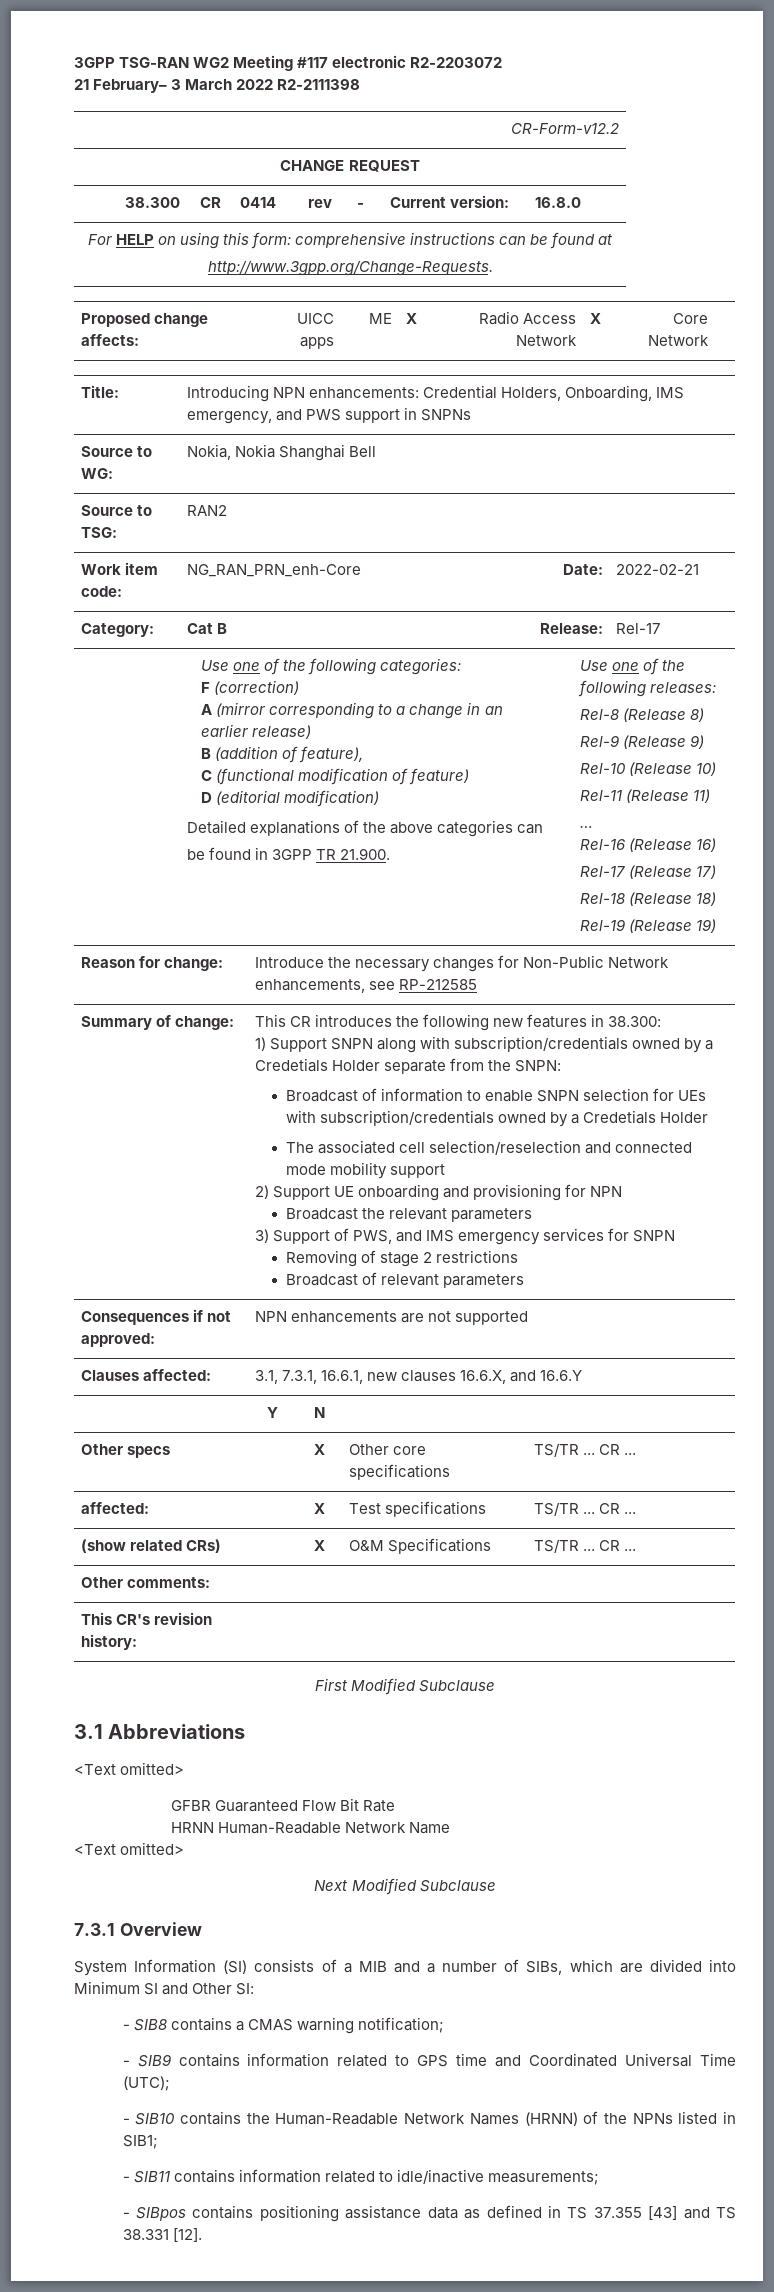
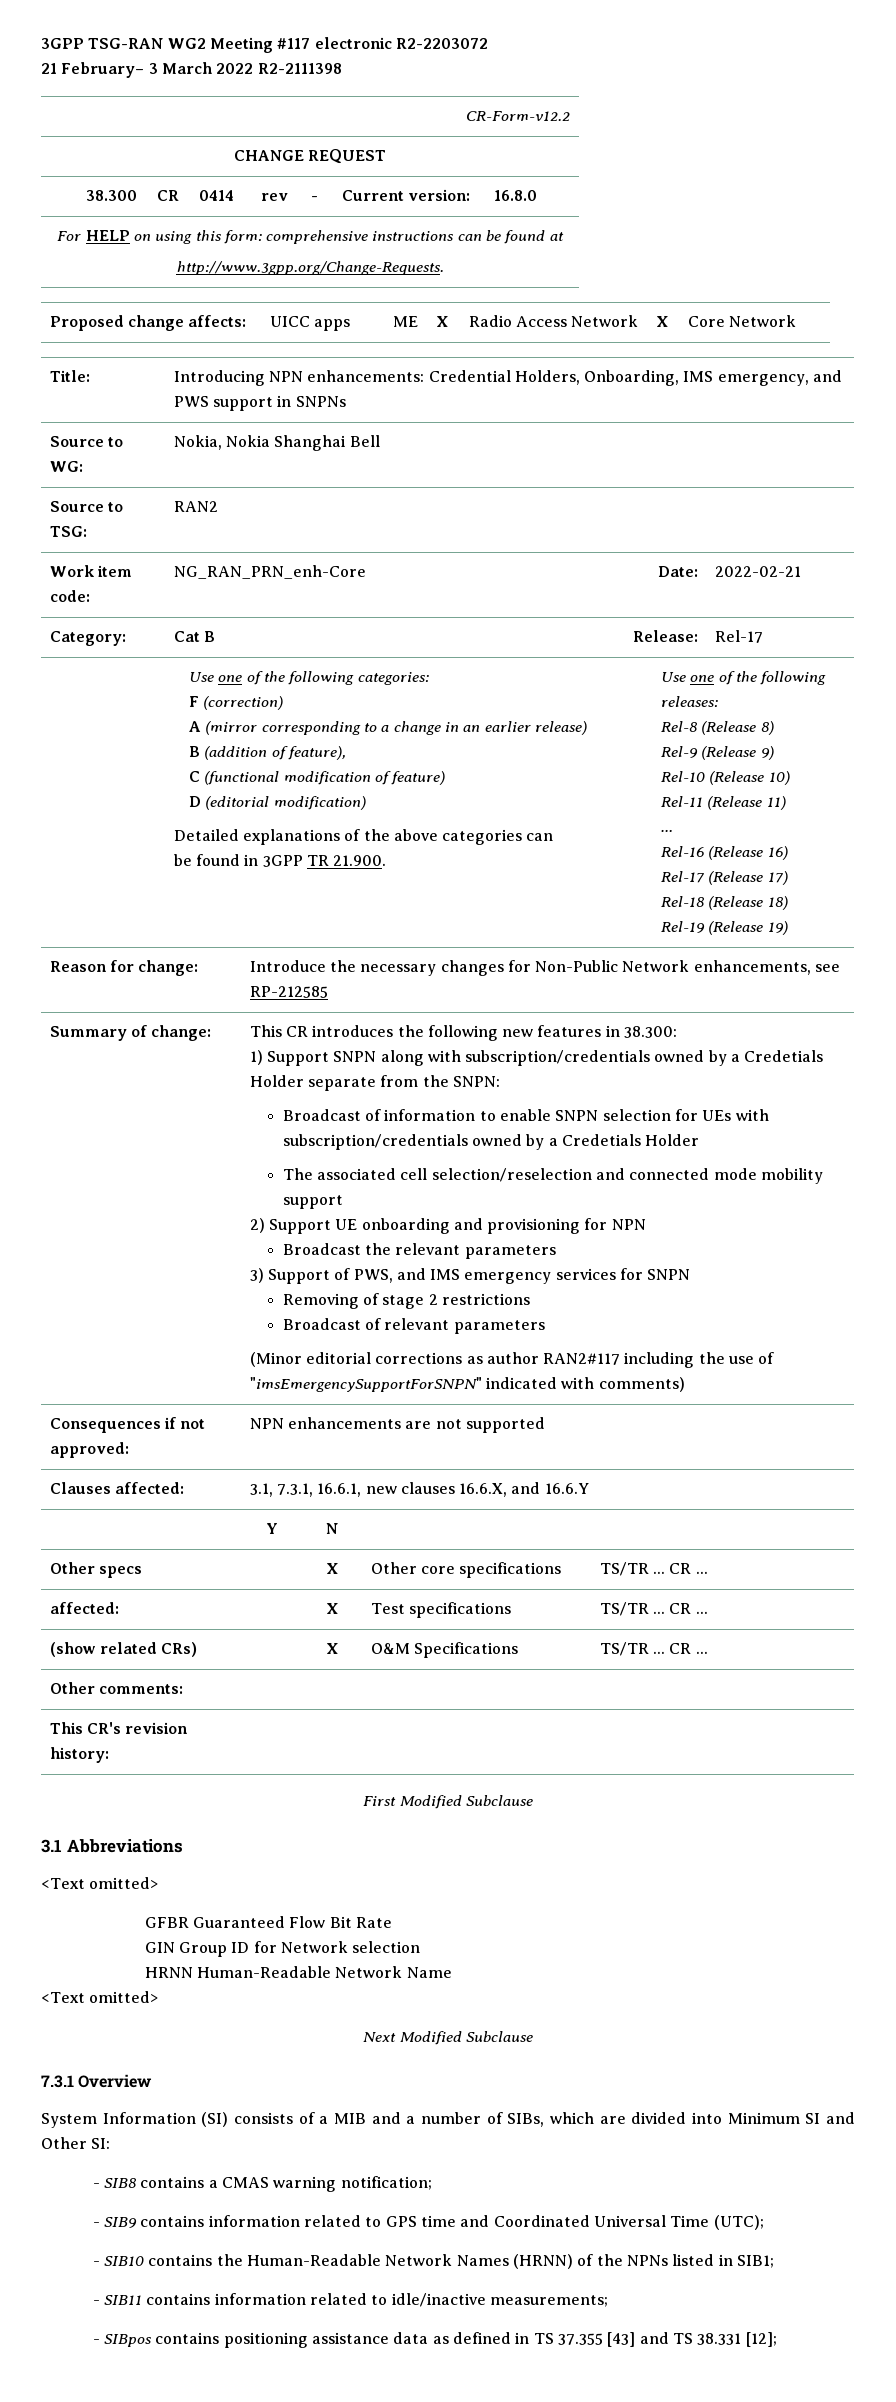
(524, 1281) none -> [249,1352,775,1368] [249,1377,685,1392] // (Minor editorial corrections as author RAN2#117 including the use of "imsEmergencySupportForSNPN" indicated with comments)
(396, 1806) none -> [144,1941,421,1957] // GIN Group ID for Network selection
[172,2228,202,2242] [12]. -> [745,2332,777,2347] [12];

